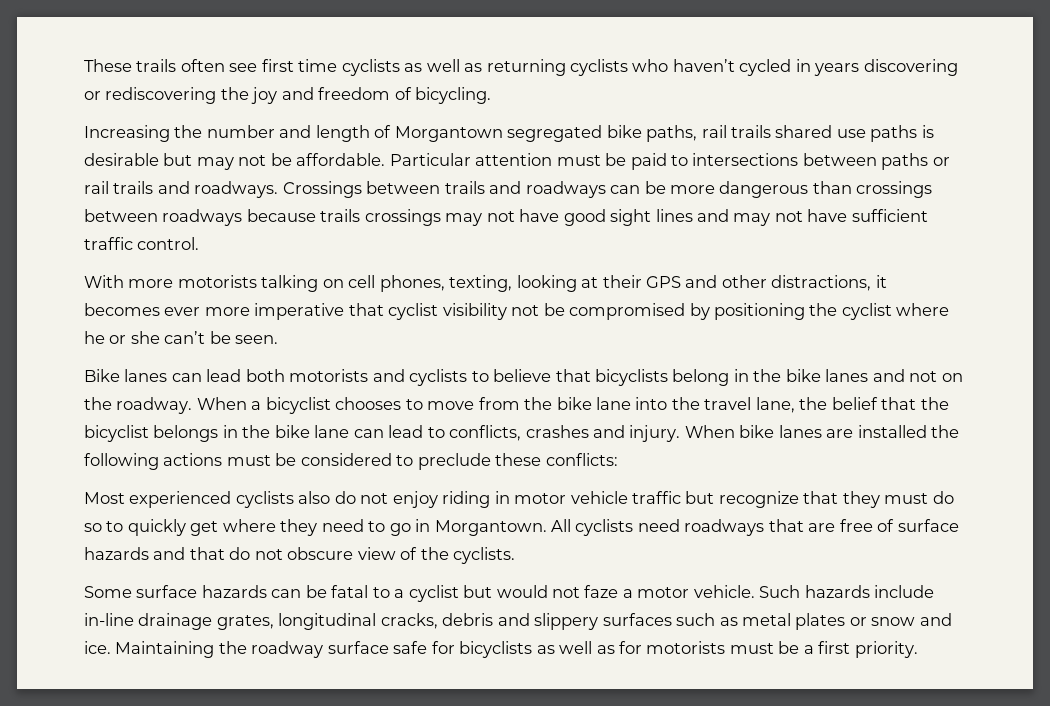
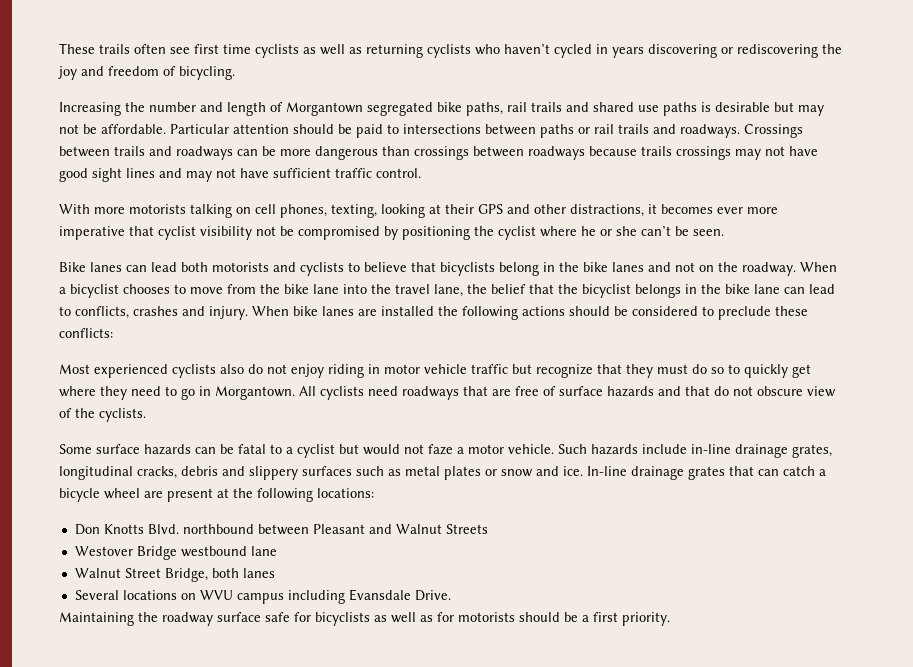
(772, 131) none -> [566,102,589,112] and
[556,155,601,166] must -> [293,124,334,134] should
[226,455,271,466] must -> [569,306,610,316] should
(111, 647) none -> [587,466,826,480] [59,488,374,502] [74,524,488,535] [74,546,277,560] [74,568,275,582] [74,589,451,604] In-line drainage grates that can catch a bicycle wheel are present at the following locations: // Don Knotts Blvd. northbound between Pleasant and Walnut Streets // Westover Bridge westbound lane // Walnut Street Bridge, both lanes // Several locations on WVU campus including Evansdale Drive. //
[729,643,774,654] must -> [519,612,560,622] should

